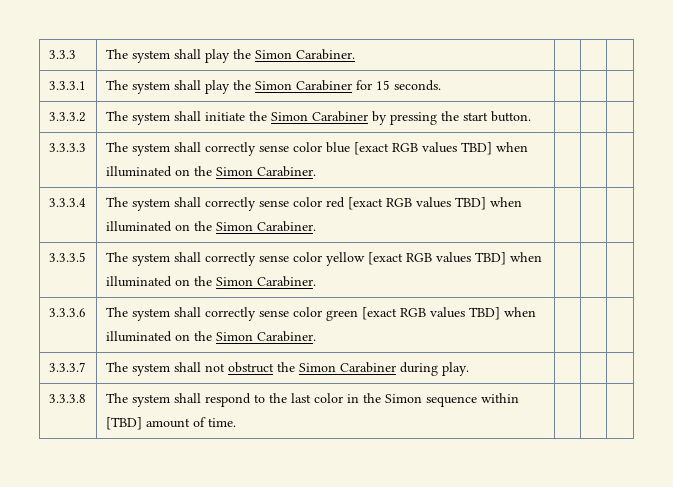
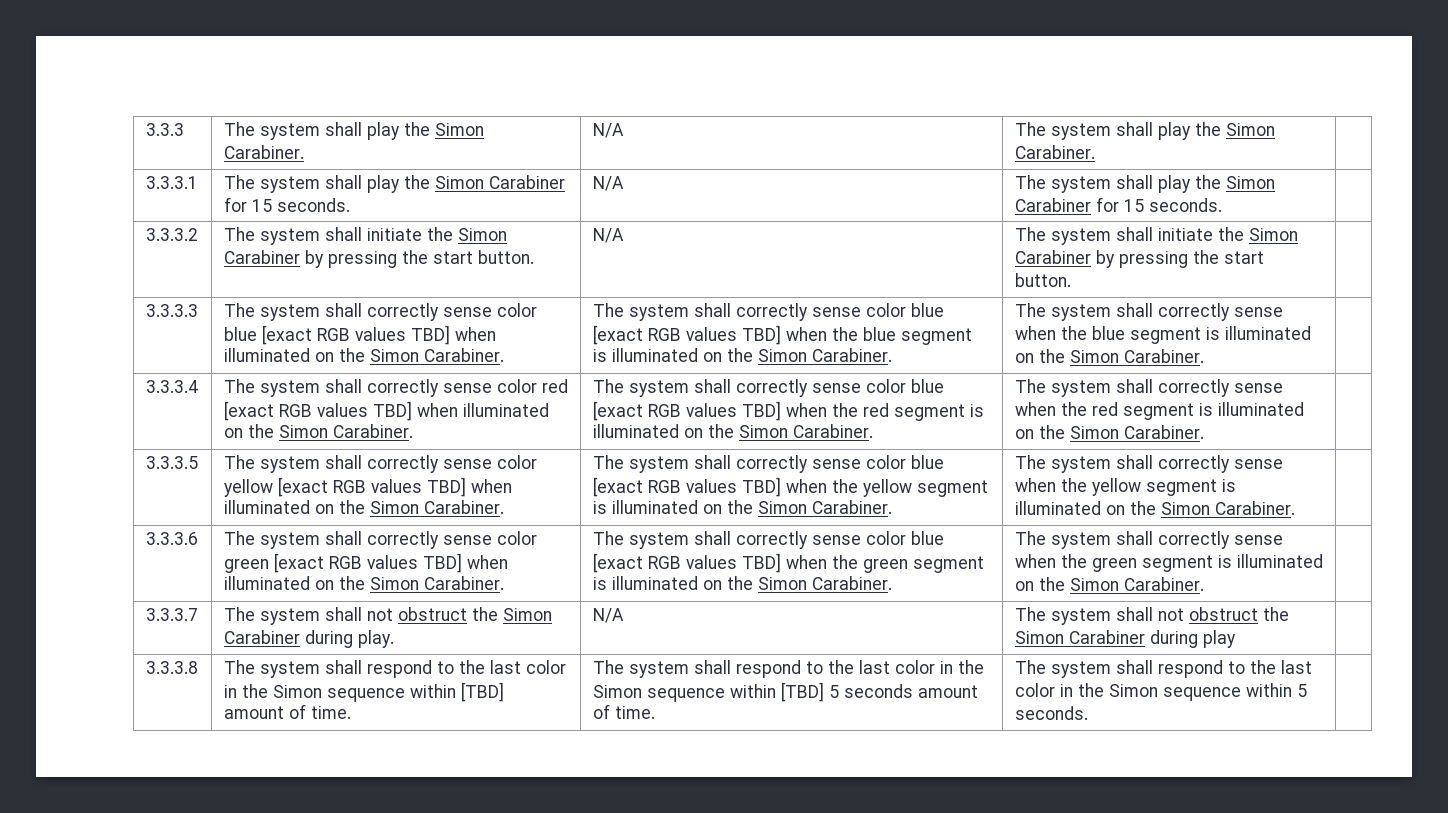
(355, 54) | -> [592,123,624,138] [1014,122,1275,140] [1014,145,1095,159] N/A | The system shall play the Simon Carabiner.
(441, 85) | -> [592,176,624,191] [1014,175,1275,193] [1014,197,1222,212] N/A | The system shall play the Simon Carabiner for 15 seconds.
(531, 116) | -> [592,228,624,243] [1014,227,1298,245] [1014,250,1264,268] [1014,273,1071,287] N/A | The system shall initiate the Simon Carabiner by pressing the start button.
(316, 171) | -> [592,303,944,321] [592,325,972,345] [592,348,892,362] [1014,303,1283,321] [1014,326,1311,344] [1014,349,1204,363] The system shall correctly sense color blue [exact RGB values TBD] when the blue segment is illuminated on the Simon Carabiner. | The system shall correctly sense when the blue segment is illuminated on the Simon Carabiner.
(316, 226) | -> [592,379,944,397] [592,401,984,421] [592,424,873,438] [1014,379,1283,397] [1014,402,1304,420] [1014,425,1204,439] The system shall correctly sense color blue [exact RGB values TBD] when the red segment is illuminated on the Simon Carabiner. | The system shall correctly sense when the red segment is illuminated on the Simon Carabiner.
(316, 281) | -> [592,455,944,473] [592,477,988,497] [592,500,892,514] [1014,455,1283,473] [1014,478,1236,496] [1014,501,1295,515] The system shall correctly sense color blue [exact RGB values TBD] when the yellow segment is illuminated on the Simon Carabiner. | The system shall correctly sense when the yellow segment is illuminated on the Simon Carabiner.
(316, 336) | -> [592,531,944,549] [592,553,984,573] [592,576,892,590] [1014,531,1283,549] [1014,554,1323,572] [1014,577,1204,591] The system shall correctly sense color blue [exact RGB values TBD] when the green segment is illuminated on the Simon Carabiner. | The system shall correctly sense when the green segment is illuminated on the Simon Carabiner.
(469, 369) | -> [592,608,624,623] [1014,607,1289,625] [1014,630,1236,648] N/A | The system shall not obstruct the Simon Carabiner during play
(236, 422) | -> [592,660,984,678] [592,682,978,702] [592,704,655,719] [1014,660,1312,678] [1014,683,1307,701] [1014,706,1088,720] The system shall respond to the last color in the Simon sequence within [TBD] 5 seconds amount of time. | The system shall respond to the last color in the Simon sequence within 5 seconds.

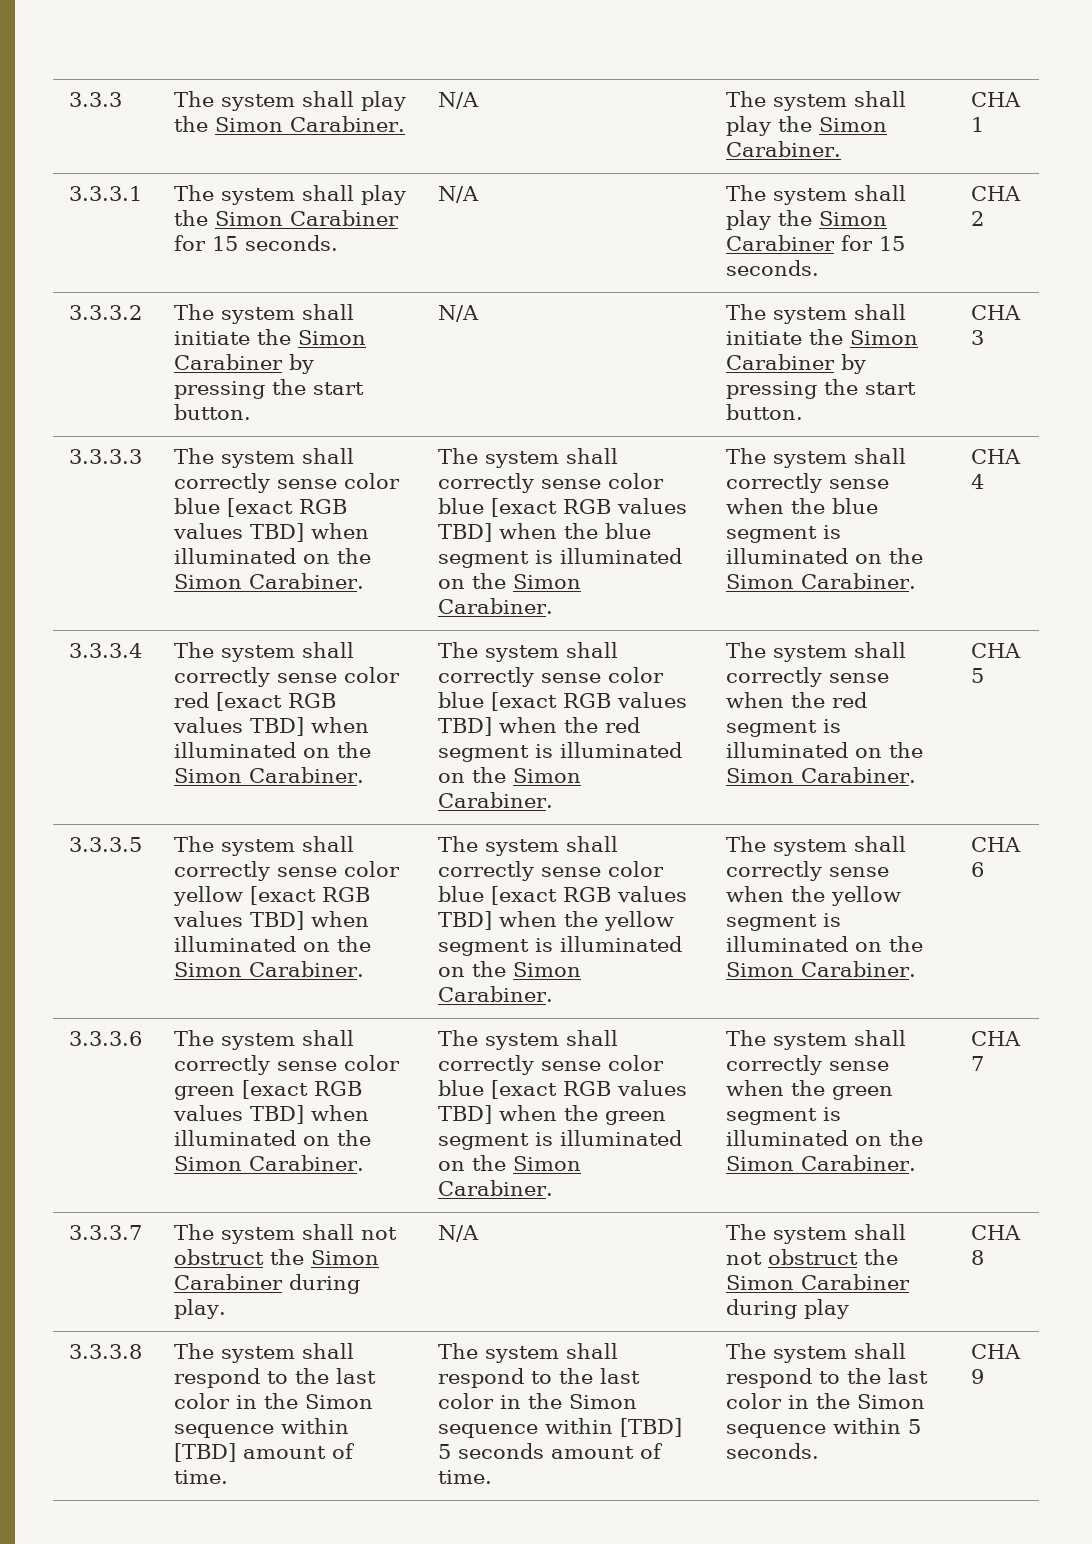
(1095, 152) none -> [970,92,1021,107] [970,117,984,132] CHA 1
(1222, 205) none -> [970,186,1021,201] [970,211,984,226] CHA 2
(1071, 280) none -> [970,305,1021,320] [970,330,984,345] CHA 3
(1204, 356) none -> [970,449,1021,464] [970,474,984,489] CHA 4
(1204, 432) none -> [970,643,1021,658] [970,668,984,683] CHA 5
(1295, 508) none -> [970,837,1021,852] [970,862,984,877] CHA 6
(1204, 584) none -> [970,1031,1021,1046] [970,1056,984,1071] CHA 7
(1236, 639) none -> [970,1225,1021,1240] [970,1250,984,1265] CHA 8
(1088, 713) none -> [970,1344,1021,1359] [970,1369,984,1384] CHA 9

